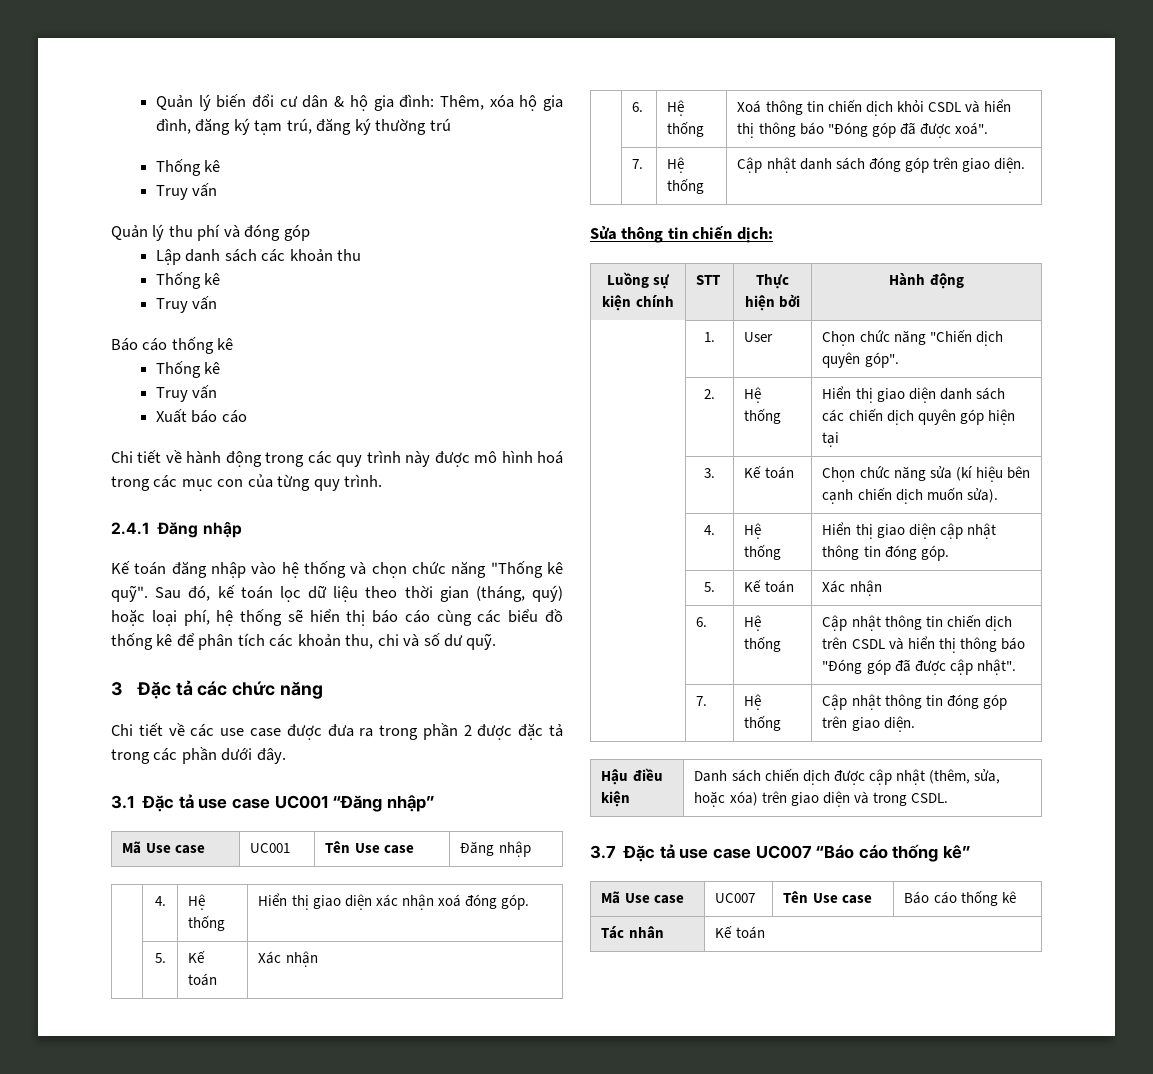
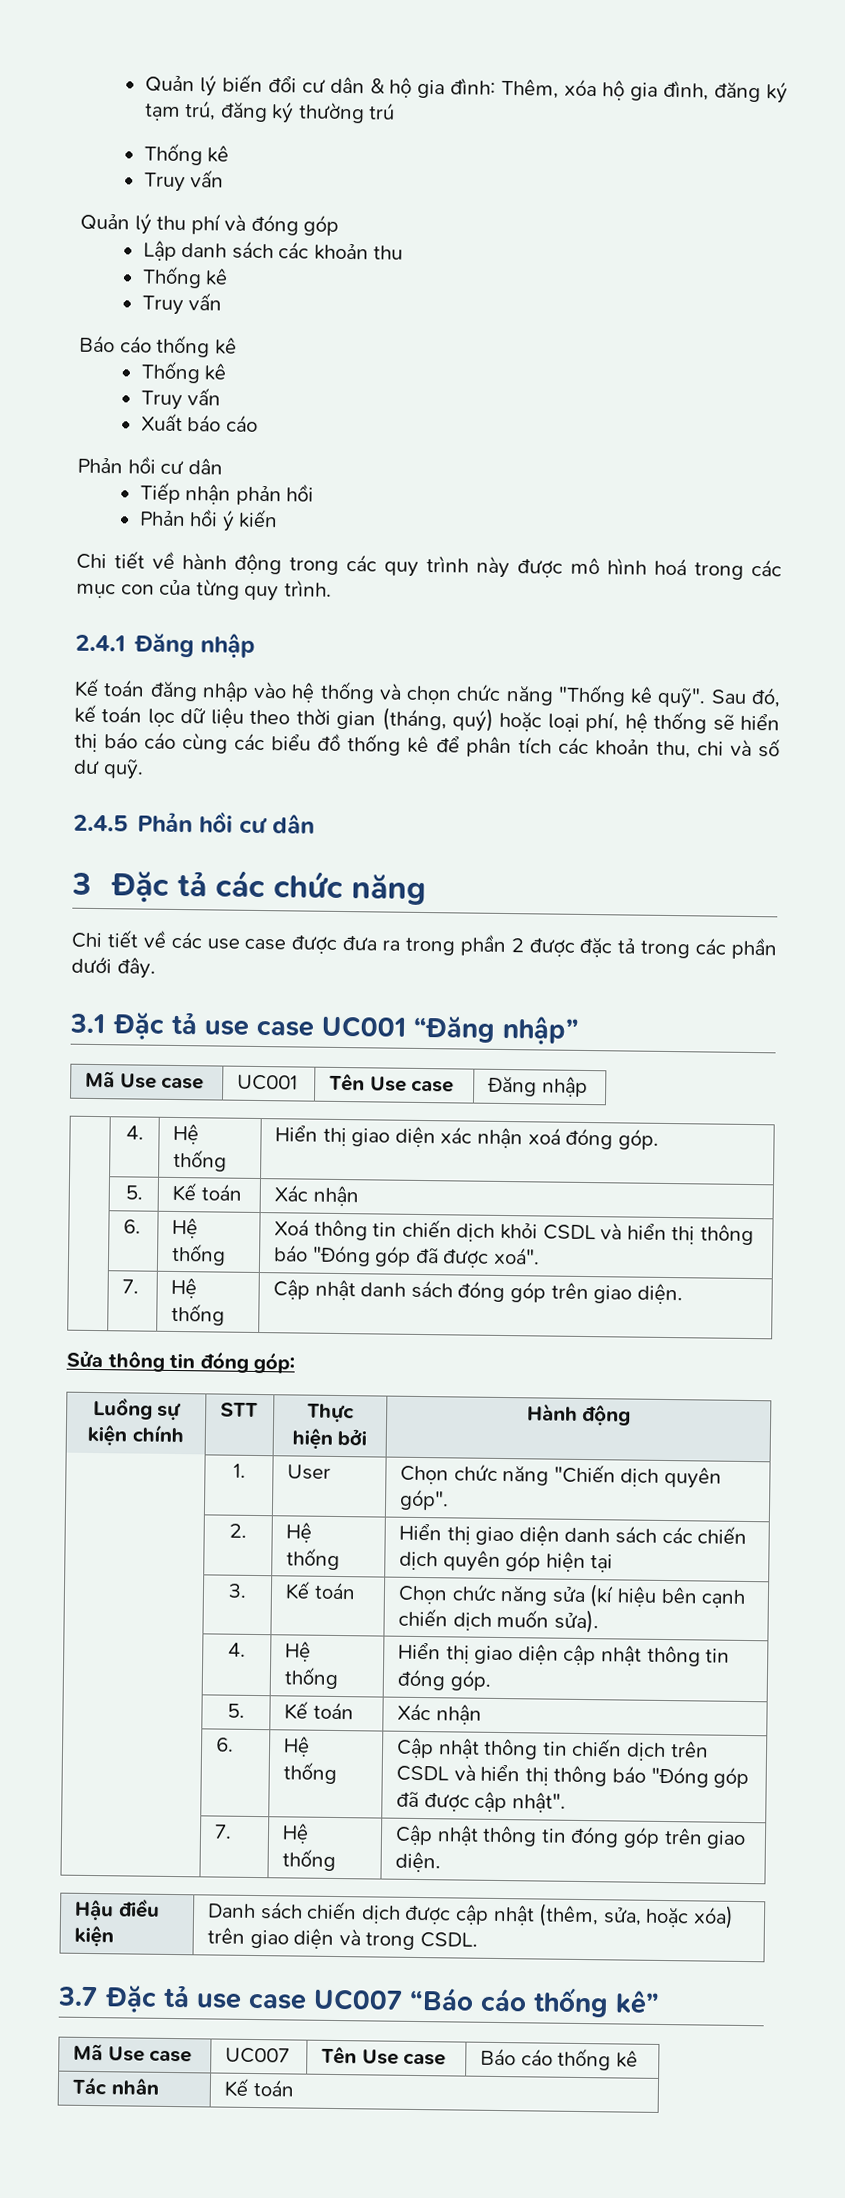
(247, 416) none -> [77,455,223,475] [139,481,315,506] [138,508,279,532] // Phản hồi cư dân // Tiếp nhận phản hồi // Phản hồi ý kiến
(497, 641) none -> [73,811,316,834] // 2.4.5 Phản hồi cư dân
[692,226,773,243] chiến dịch: -> [199,1351,296,1374] đóng góp:

